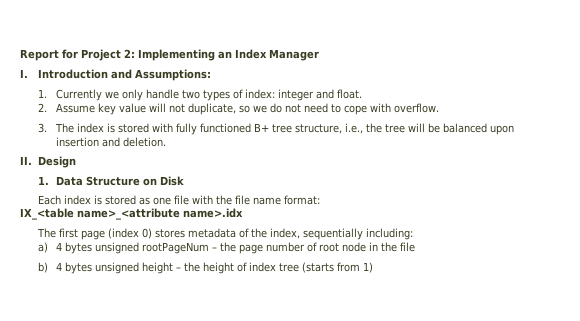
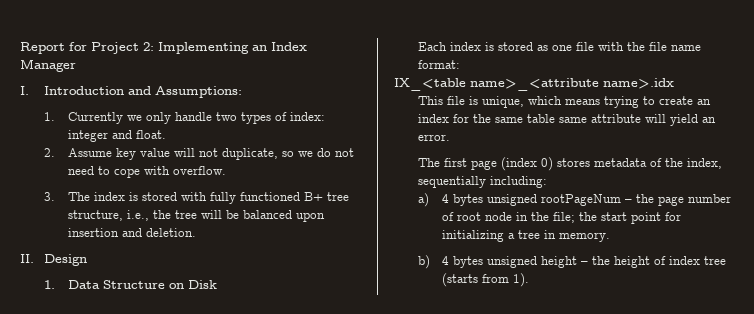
(243, 213) none -> [418,96,712,108] [418,114,717,126] [418,134,451,141] // This file is unique, which means trying to create an index for the same table same attribute will yield an error.
[400,242,416,252] file -> [553,212,682,224] [442,230,611,242] file; the start point for initializing a tree in memory.
[363,262,374,273] 1) -> [513,273,530,287] 1).

